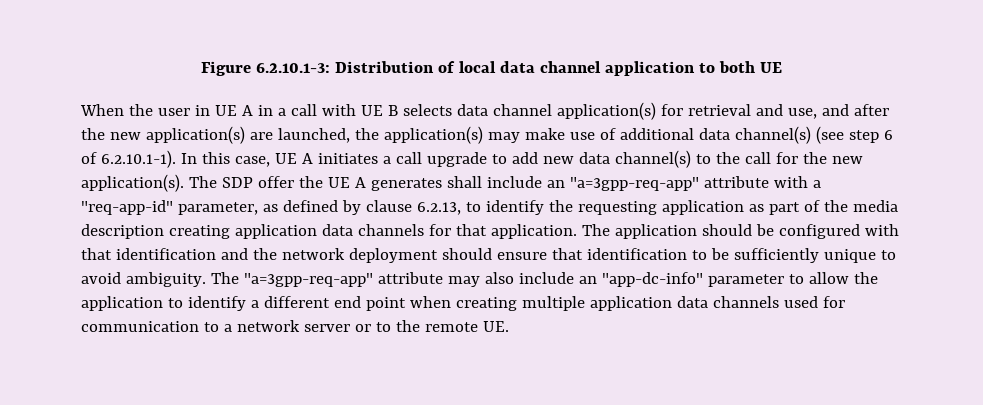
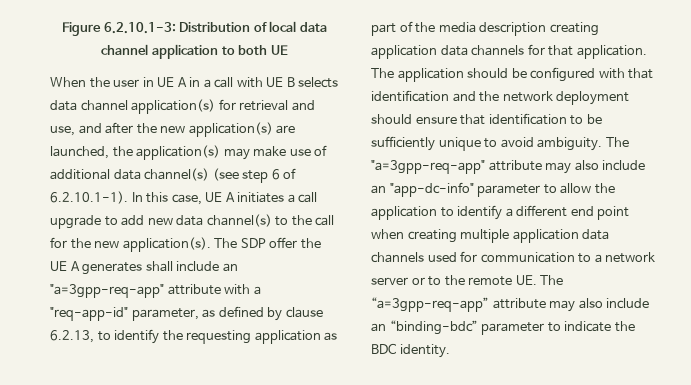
(509, 326) none -> [540,275,564,285] [371,297,650,312] [371,320,635,335] [371,343,450,358] The “a=3gpp-req-app” attribute may also include an “binding-bdc” parameter to indicate the BDC identity.

